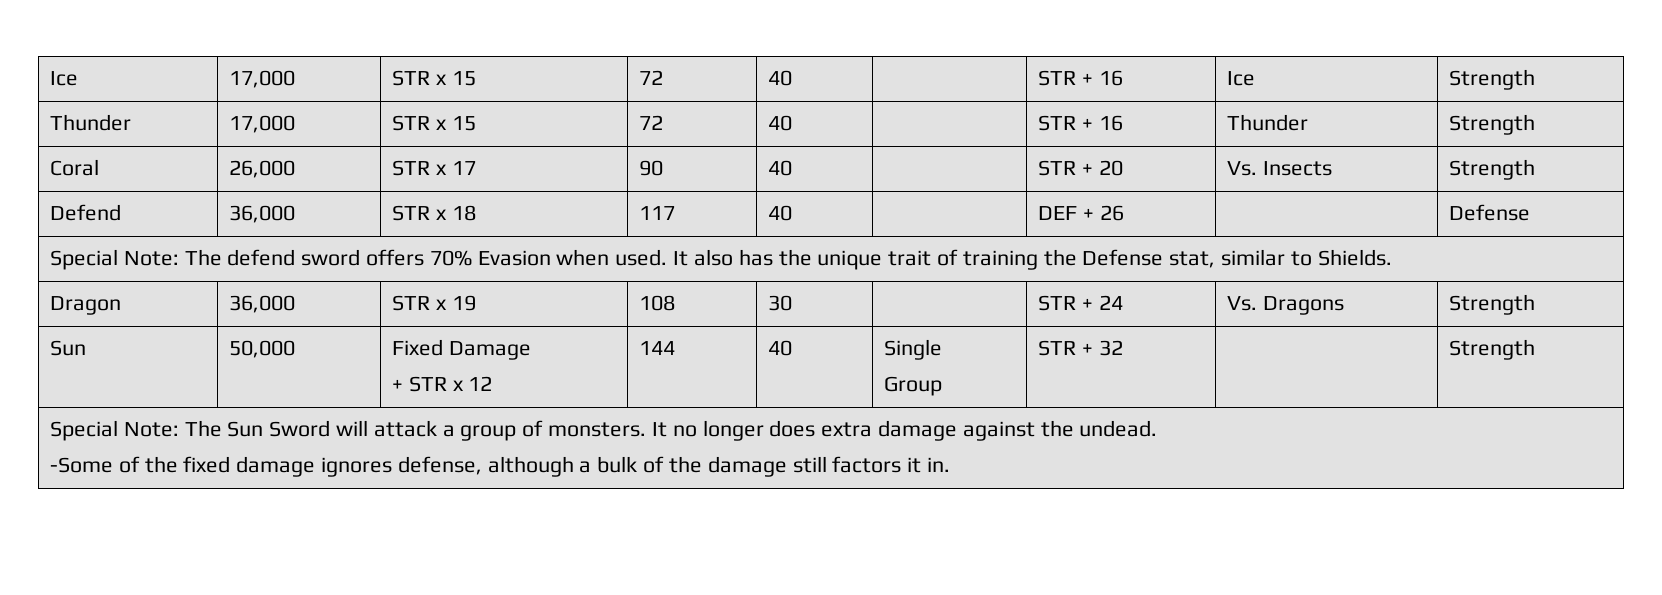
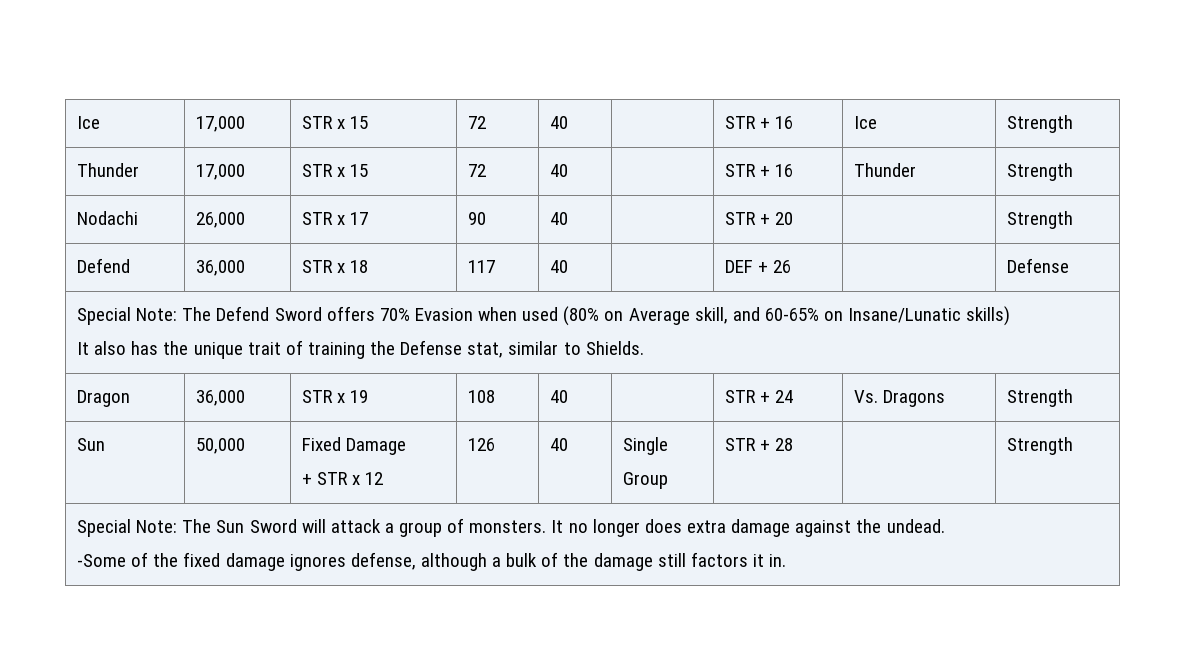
[50,159,100,176] Coral -> [77,211,139,225] Nodachi
[1227,161,1332,176] Vs. Insects -> (794, 218) none
[227,249,361,266] defend sword -> [216,306,322,321] Defend Sword
[615,249,668,266] used. -> [522,306,1011,326] used (80% on Average skill, and 60-65% on Insane/Lunatic skills) //
[768,295,793,311] 30 -> [550,390,569,403] 40
[639,341,676,355] 144 -> [468,438,496,451] 126
[1098,340,1123,356] 32 -> [775,438,794,451] 28

